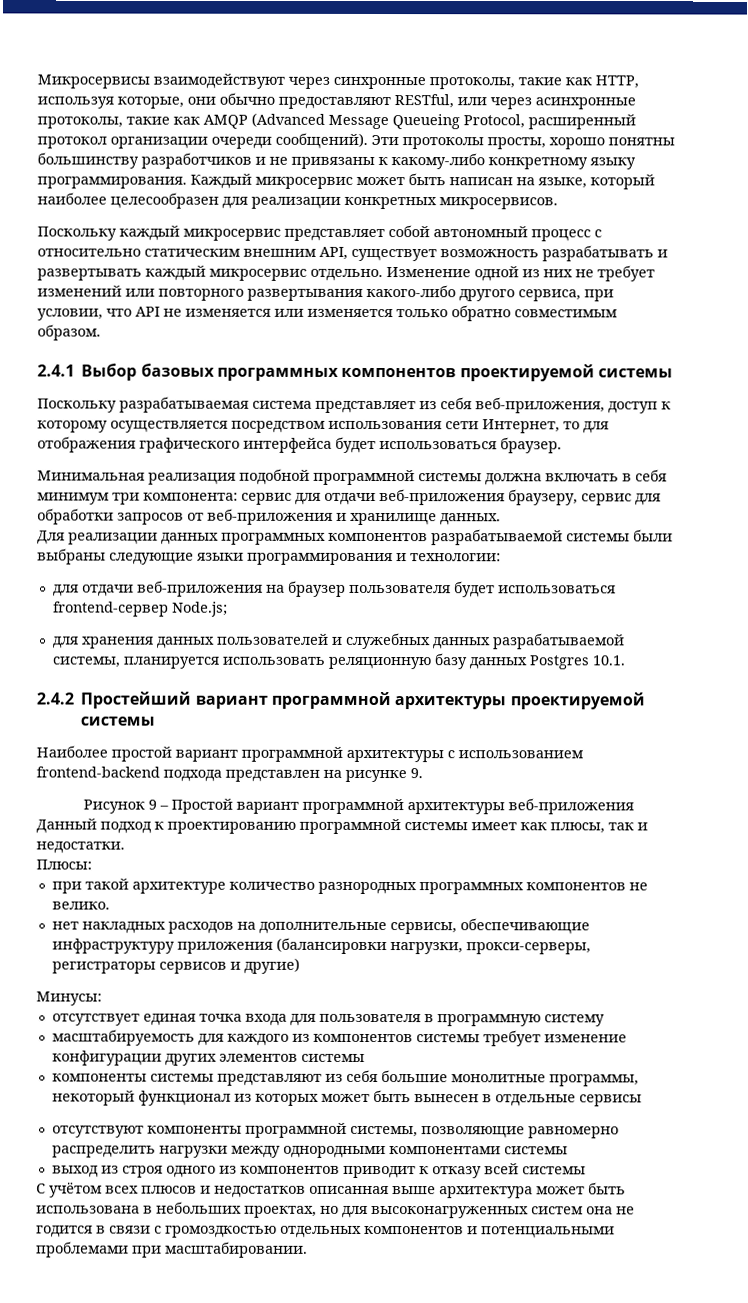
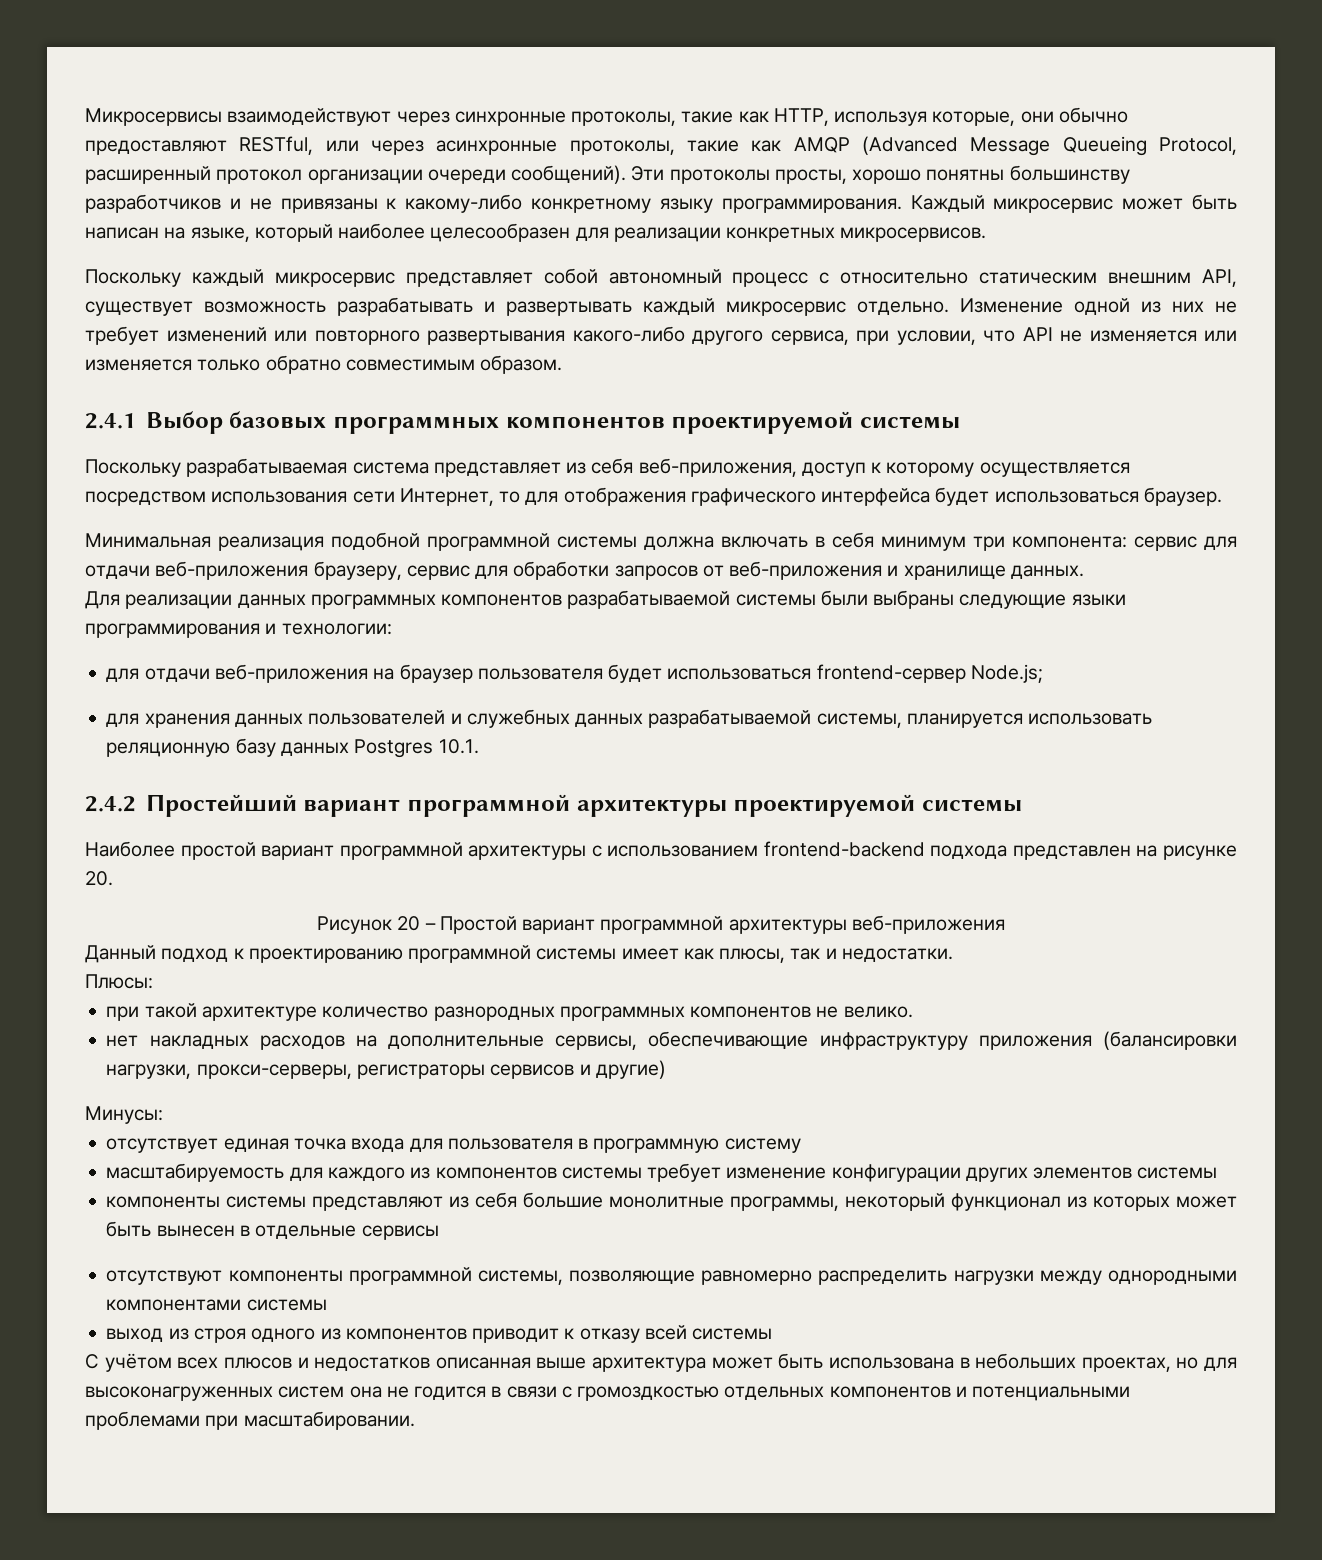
[410,768,423,779] 9. -> [85,871,113,886] 20.
[148,799,157,810] 9 -> [397,916,421,931] 20

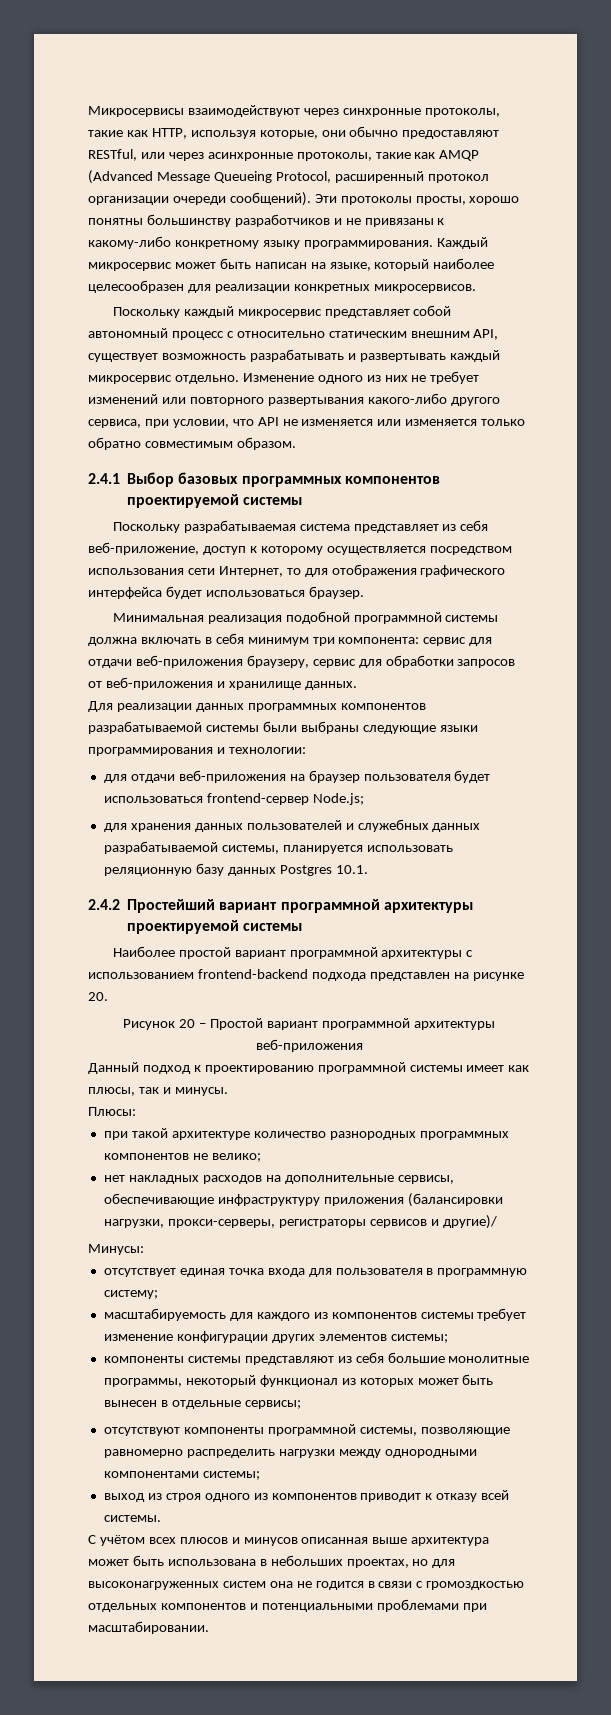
[1074,298,1130,315] одной -> [317,375,363,384] одного
[638,458,797,477] веб-приложения, -> [88,542,199,555] веб-приложение,
[841,948,953,962] недостатки. -> [174,1087,228,1096] минусы.
[843,1006,913,1018] велико. -> [211,1153,261,1162] велико;
[595,1060,666,1079] другие) -> [442,1215,497,1229] другие)/
[724,1138,801,1153] систему -> [103,1290,158,1299] систему;
[1137,1167,1218,1179] системы -> [390,1334,448,1343] системы;
[361,1225,439,1240] сервисы -> [244,1400,301,1409] сервисы;
[246,1299,327,1311] системы -> [202,1471,260,1480] системы;
[692,1328,773,1340] системы -> [103,1515,161,1522] системы.
[314,1357,431,1371] недостатков -> [243,1537,298,1546] минусов

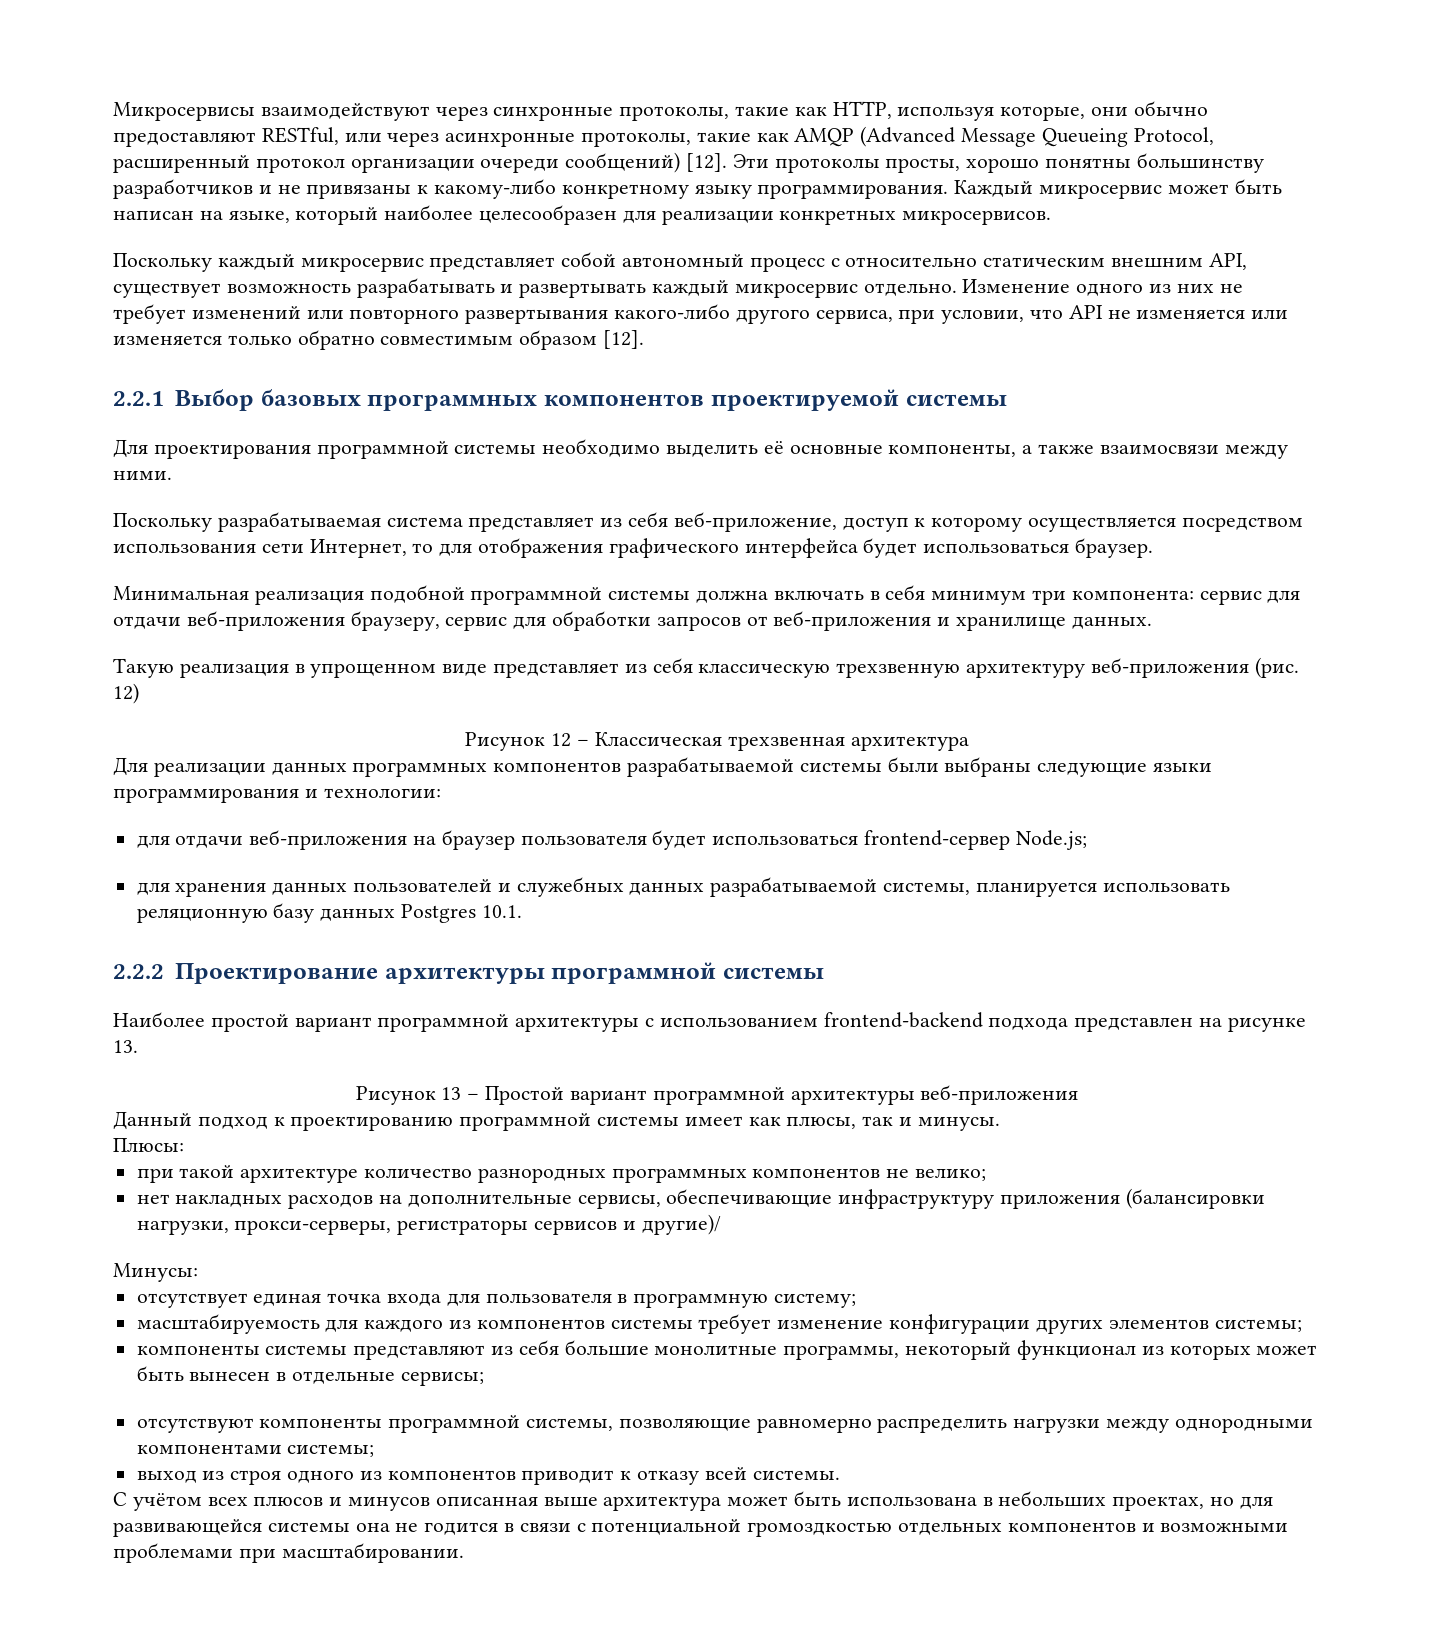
[229,192,311,206] сообщений). -> [565,152,728,173] сообщений) [12].
[236,437,296,450] [88,473,120,484] образом. // 2.4.1 -> [519,330,645,350] [113,391,164,406] образом [12]. // 2.2.1
(303, 501) none -> [113,439,1288,459] [113,471,172,480] // Для проектирования программной системы необходимо выделить её основные компоненты, а также взаимосвязи между ними.
(357, 685) none -> [113,657,1299,678] [113,683,139,704] [465,732,969,751] // Такую реализация в упрощенном виде представляет из себя классическую трехзвенную архитектуру веб-приложения (рис. 12) // Рисунок 12 – Классическая трехзвенная архитектура
[88,899,473,913] [127,920,240,934] 2.4.2 Простейший вариант программной архитектуры проектируемой -> [113,962,717,984] 2.2.2 Проектирование архитектуры программной
[88,992,108,1001] [123,1019,196,1030] 20. // Рисунок 20 -> [113,1040,138,1053] [355,1086,462,1105] 13. // Рисунок 13
[88,1581,266,1590] высоконагруженных систем -> [113,1519,350,1537] развивающейся системы
(424, 1584) none -> [591,1519,742,1535] потенциальной
[261,1603,373,1612] потенциальными -> [1160,1523,1289,1532] возможными

